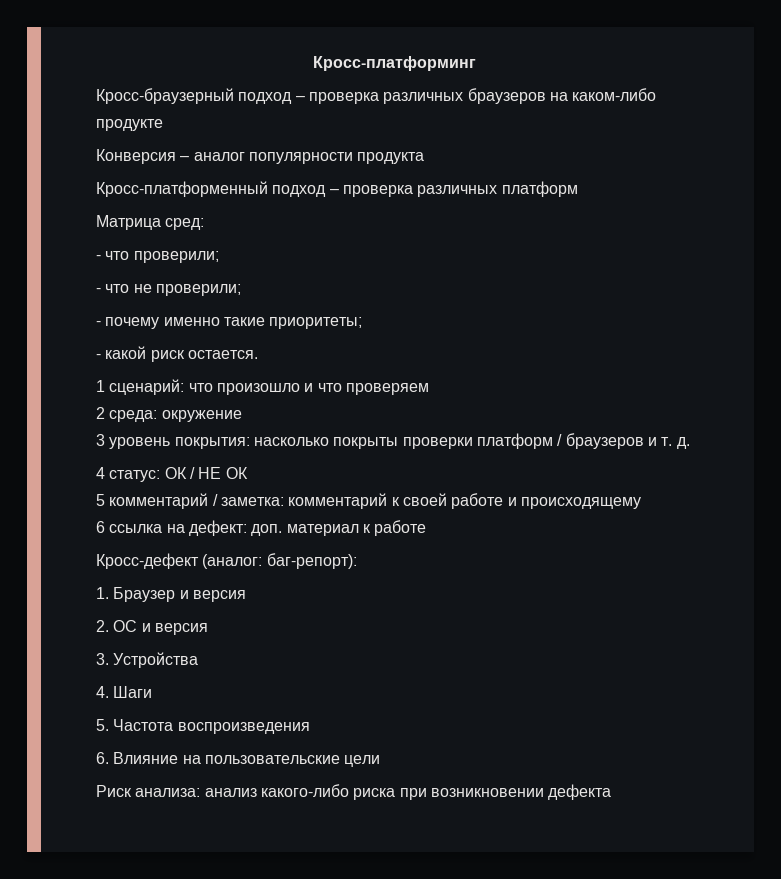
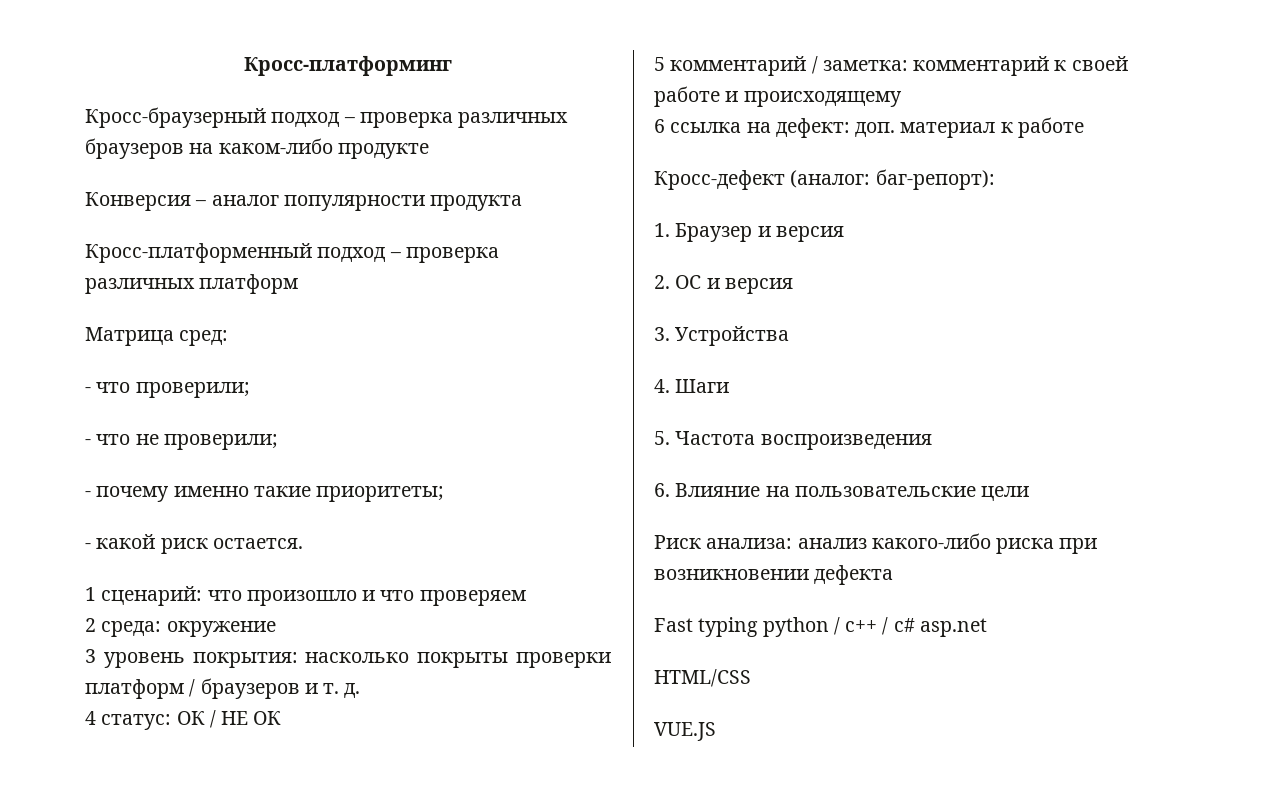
(612, 792) none -> [654,617,987,637] [654,669,751,687] [654,722,716,741] // Fast typing python / c++ / c# asp.net // HTML/CSS // VUE.JS

